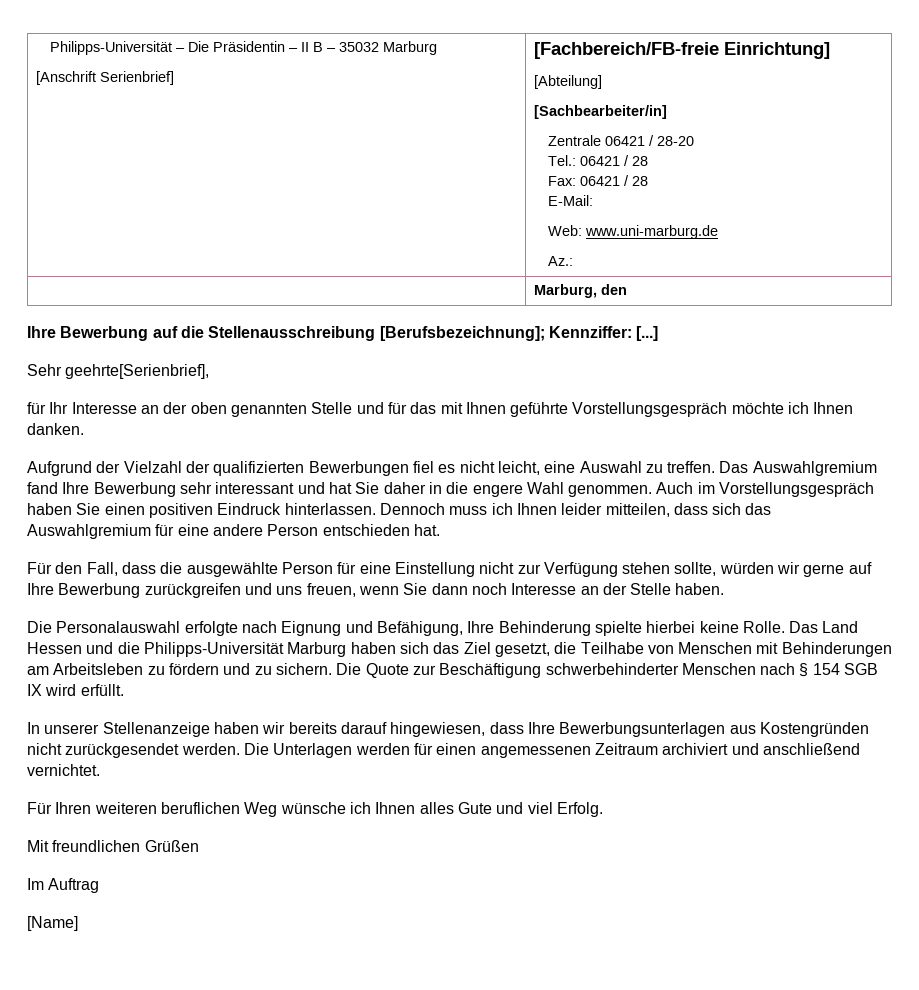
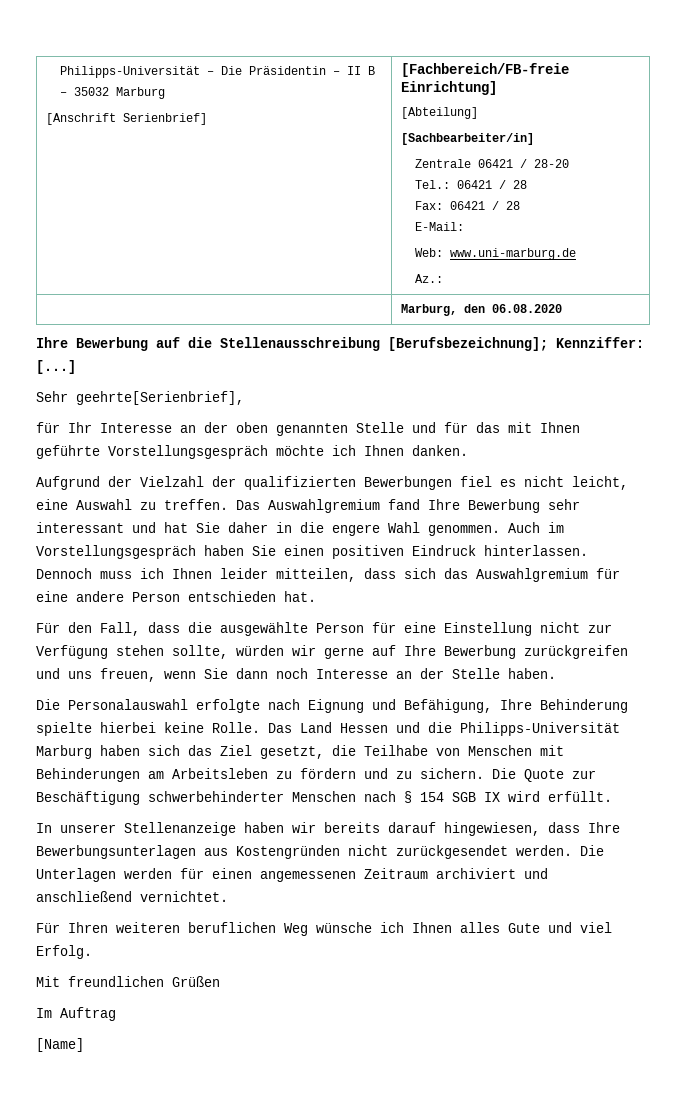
(627, 289) none -> [491,304,562,313] 06.08.2020

